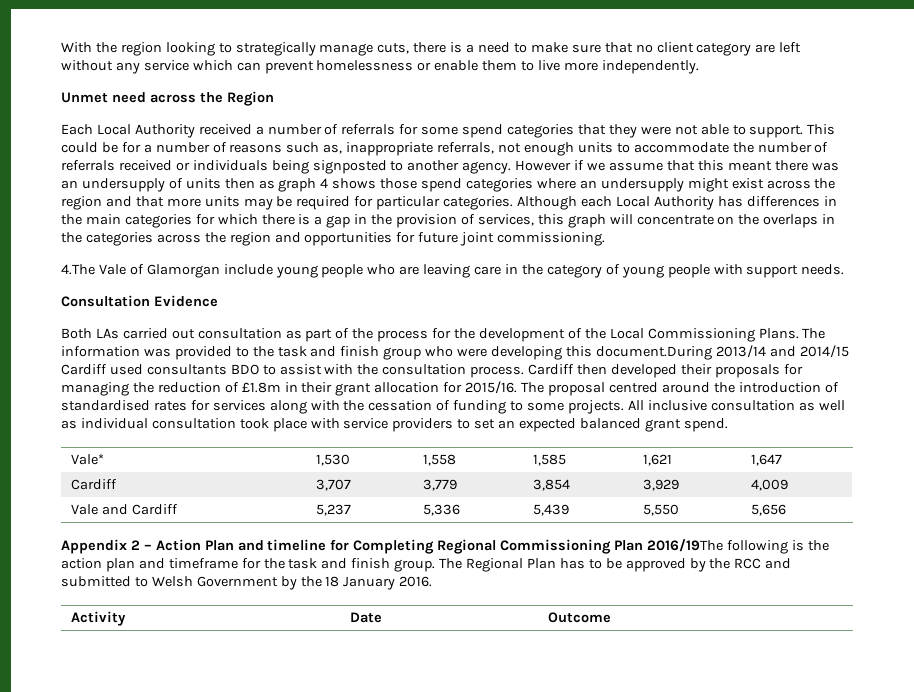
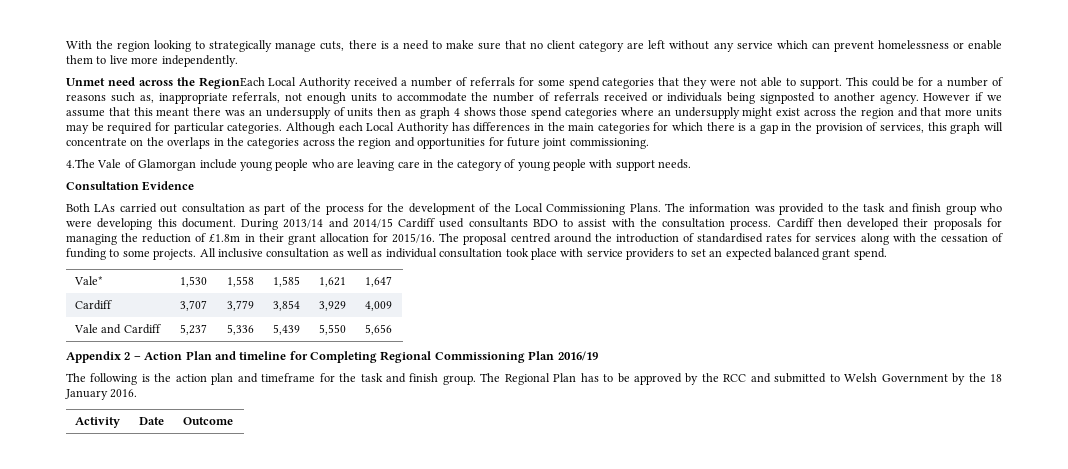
[226,91,274,106] [61,124,93,135] Region // Each -> [198,77,265,89] RegionEach
[595,346,712,360] document.During -> [181,218,279,230] document. During
[646,539,723,552] 2016/19The -> [557,351,598,361] [66,373,86,382] 2016/19 // The

